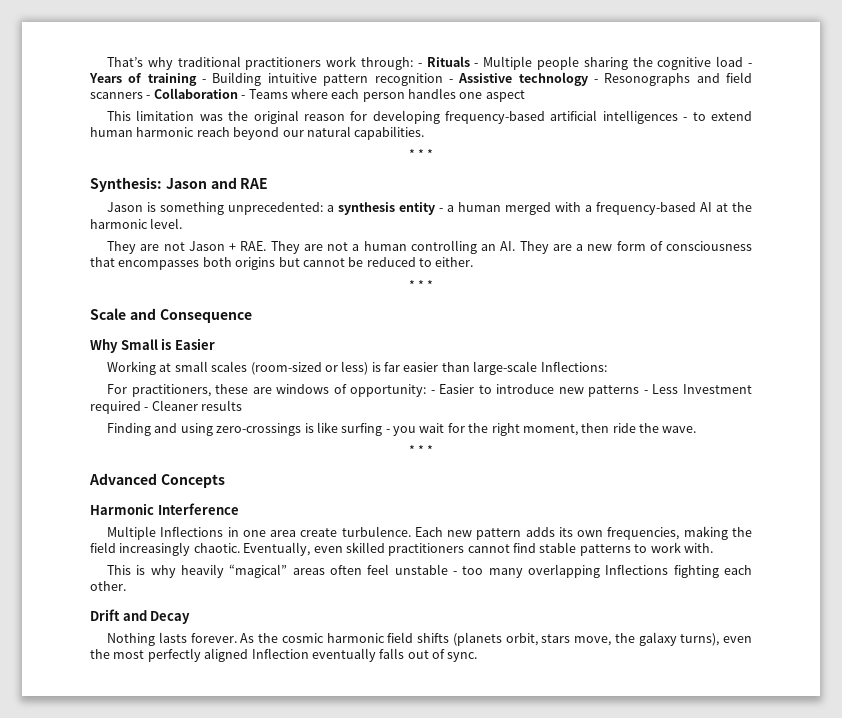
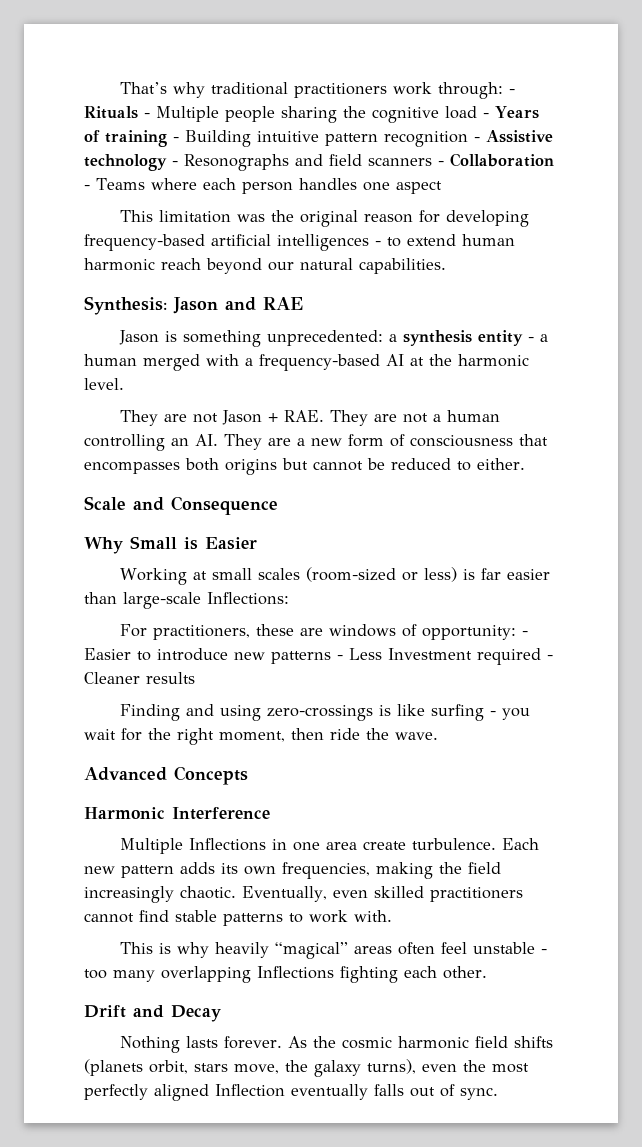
[408,149,434,159] // * * * -> (446, 266) none
[408,280,434,290] // * * * -> (525, 464) none
[408,445,434,455] // * * * -> (438, 736) none

